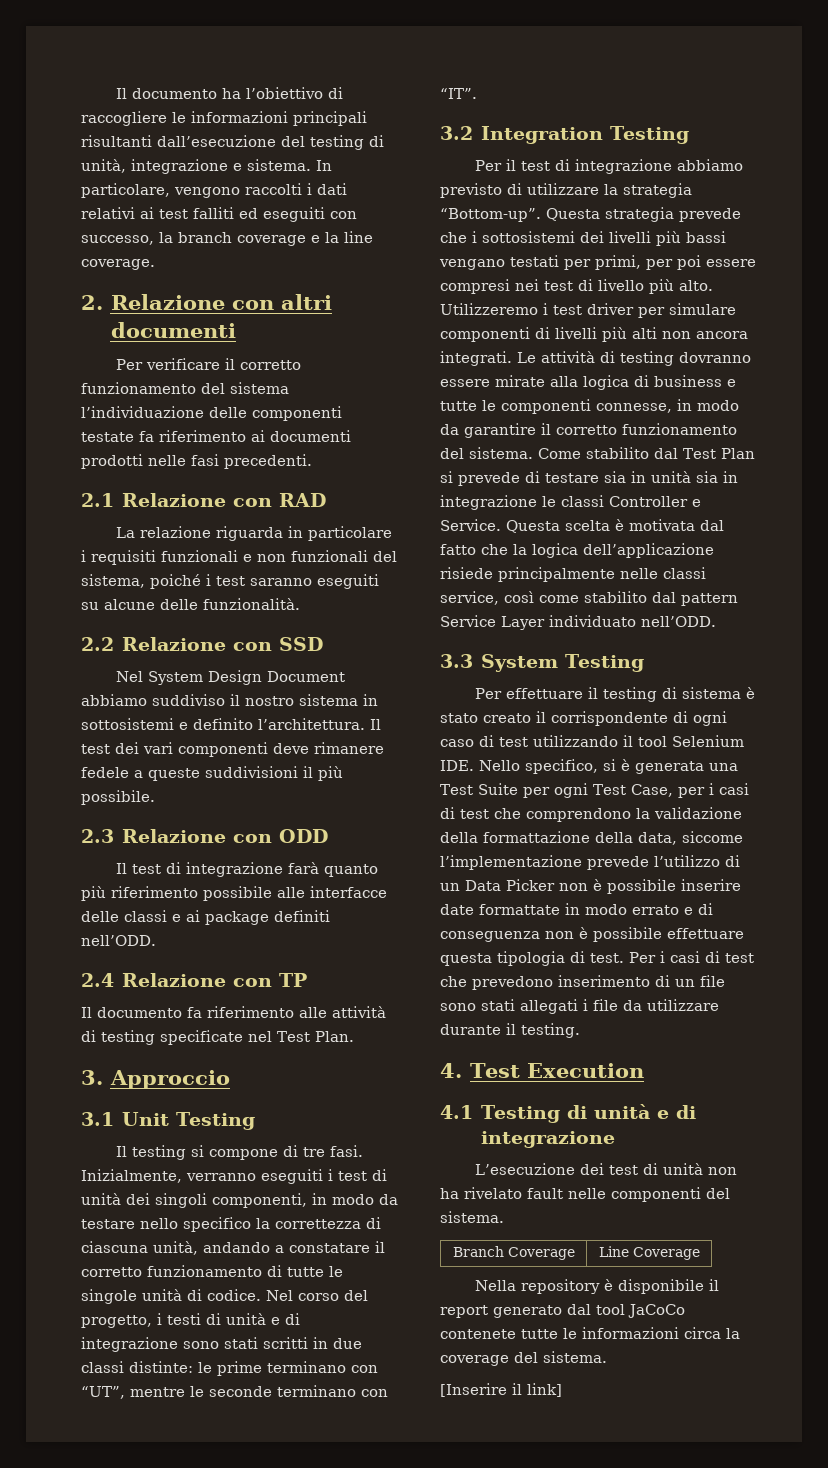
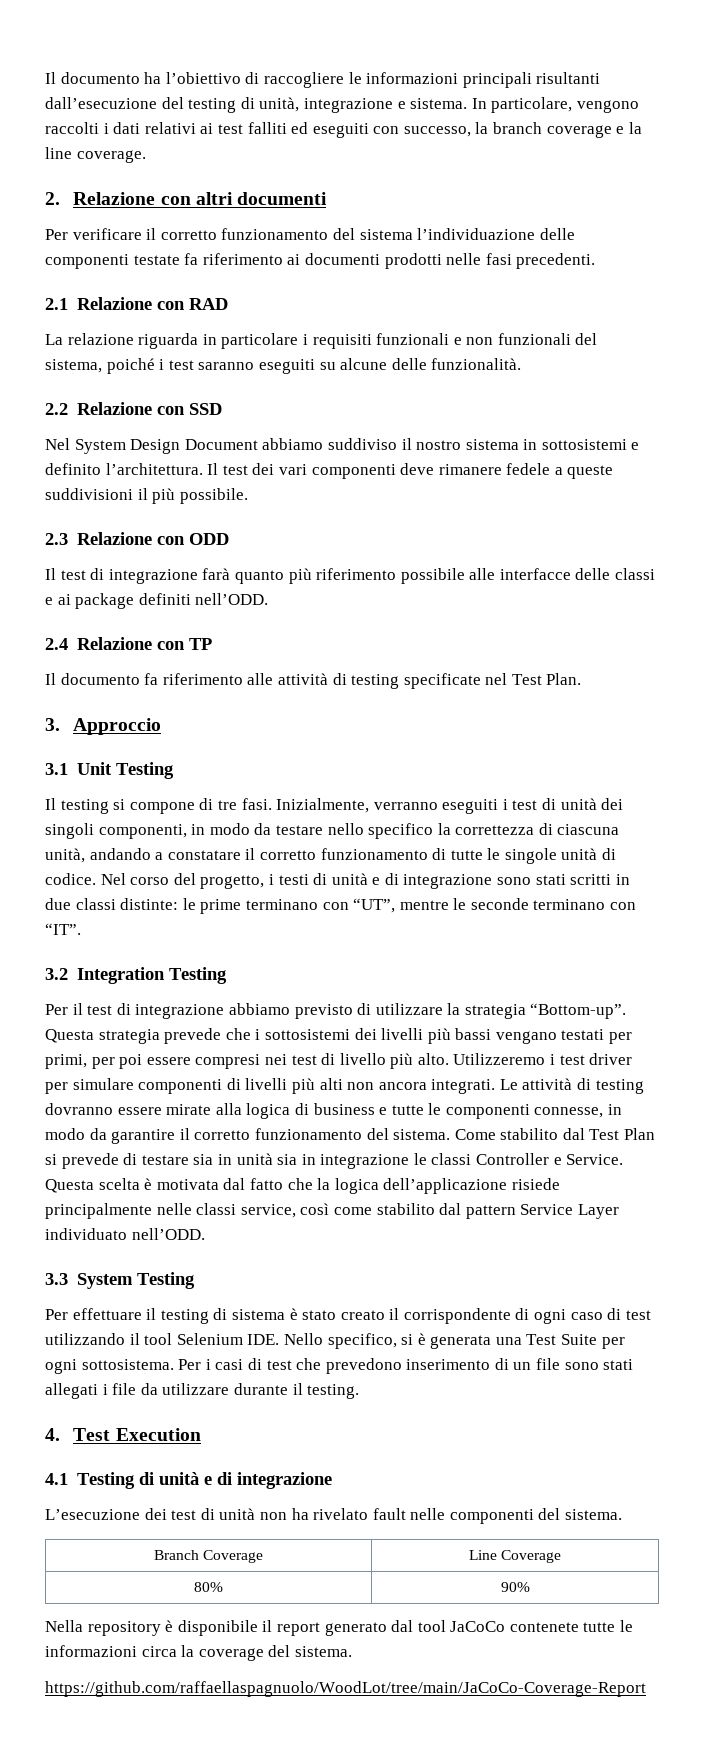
[592,783,749,798] [440,807,742,822] [440,831,743,845] [440,855,740,870] [440,879,741,894] [440,903,713,915] [440,927,744,942] [440,951,624,966] Test Case, per i casi di test che comprendono la validazione della formattazione della data, siccome l’implementazione prevede l’utilizzo di un Data Picker non è possibile inserire date formattate in modo errato e di conseguenza non è possibile effettuare questa tipologia di test. -> [81,1359,174,1370] sottosistema.
(700, 1253) none -> [194,1582,223,1592] [500,1582,530,1592] // 80% | 90%
[440,1383,562,1397] [Inserire il link] -> [45,1681,646,1697] https://github.com/raffaellaspagnuolo/WoodLot/tree/main/JaCoCo-Coverage-Report

